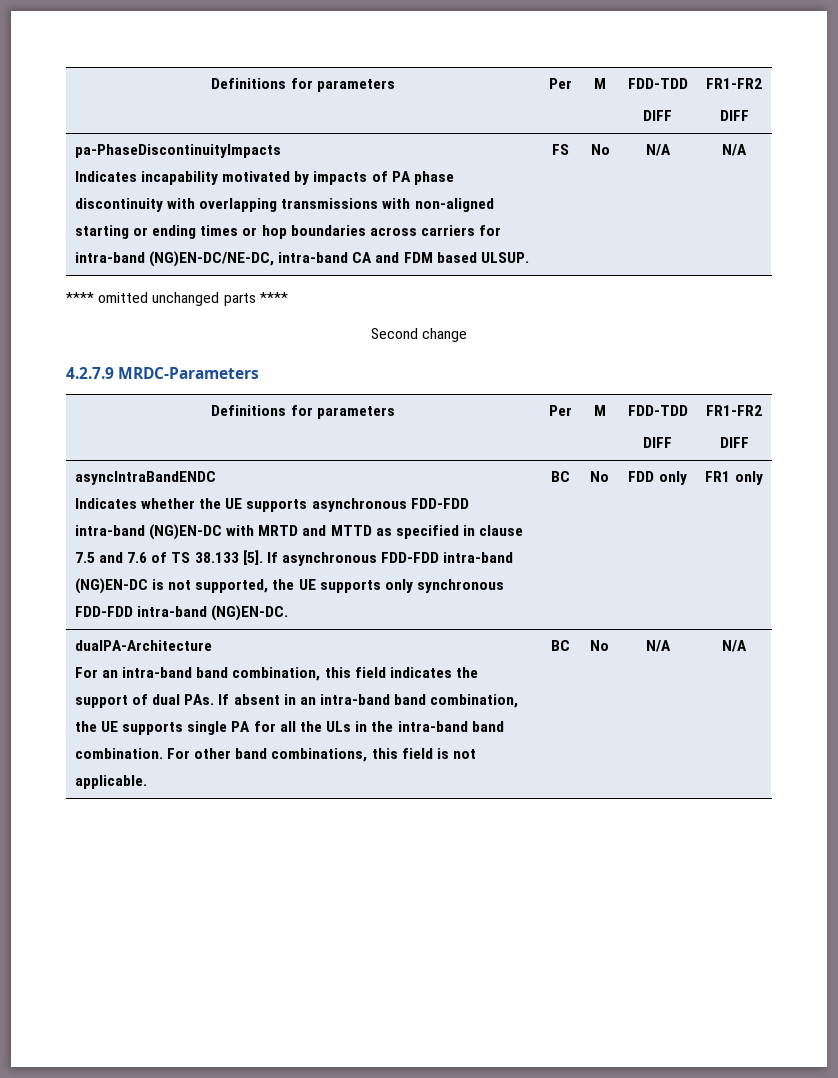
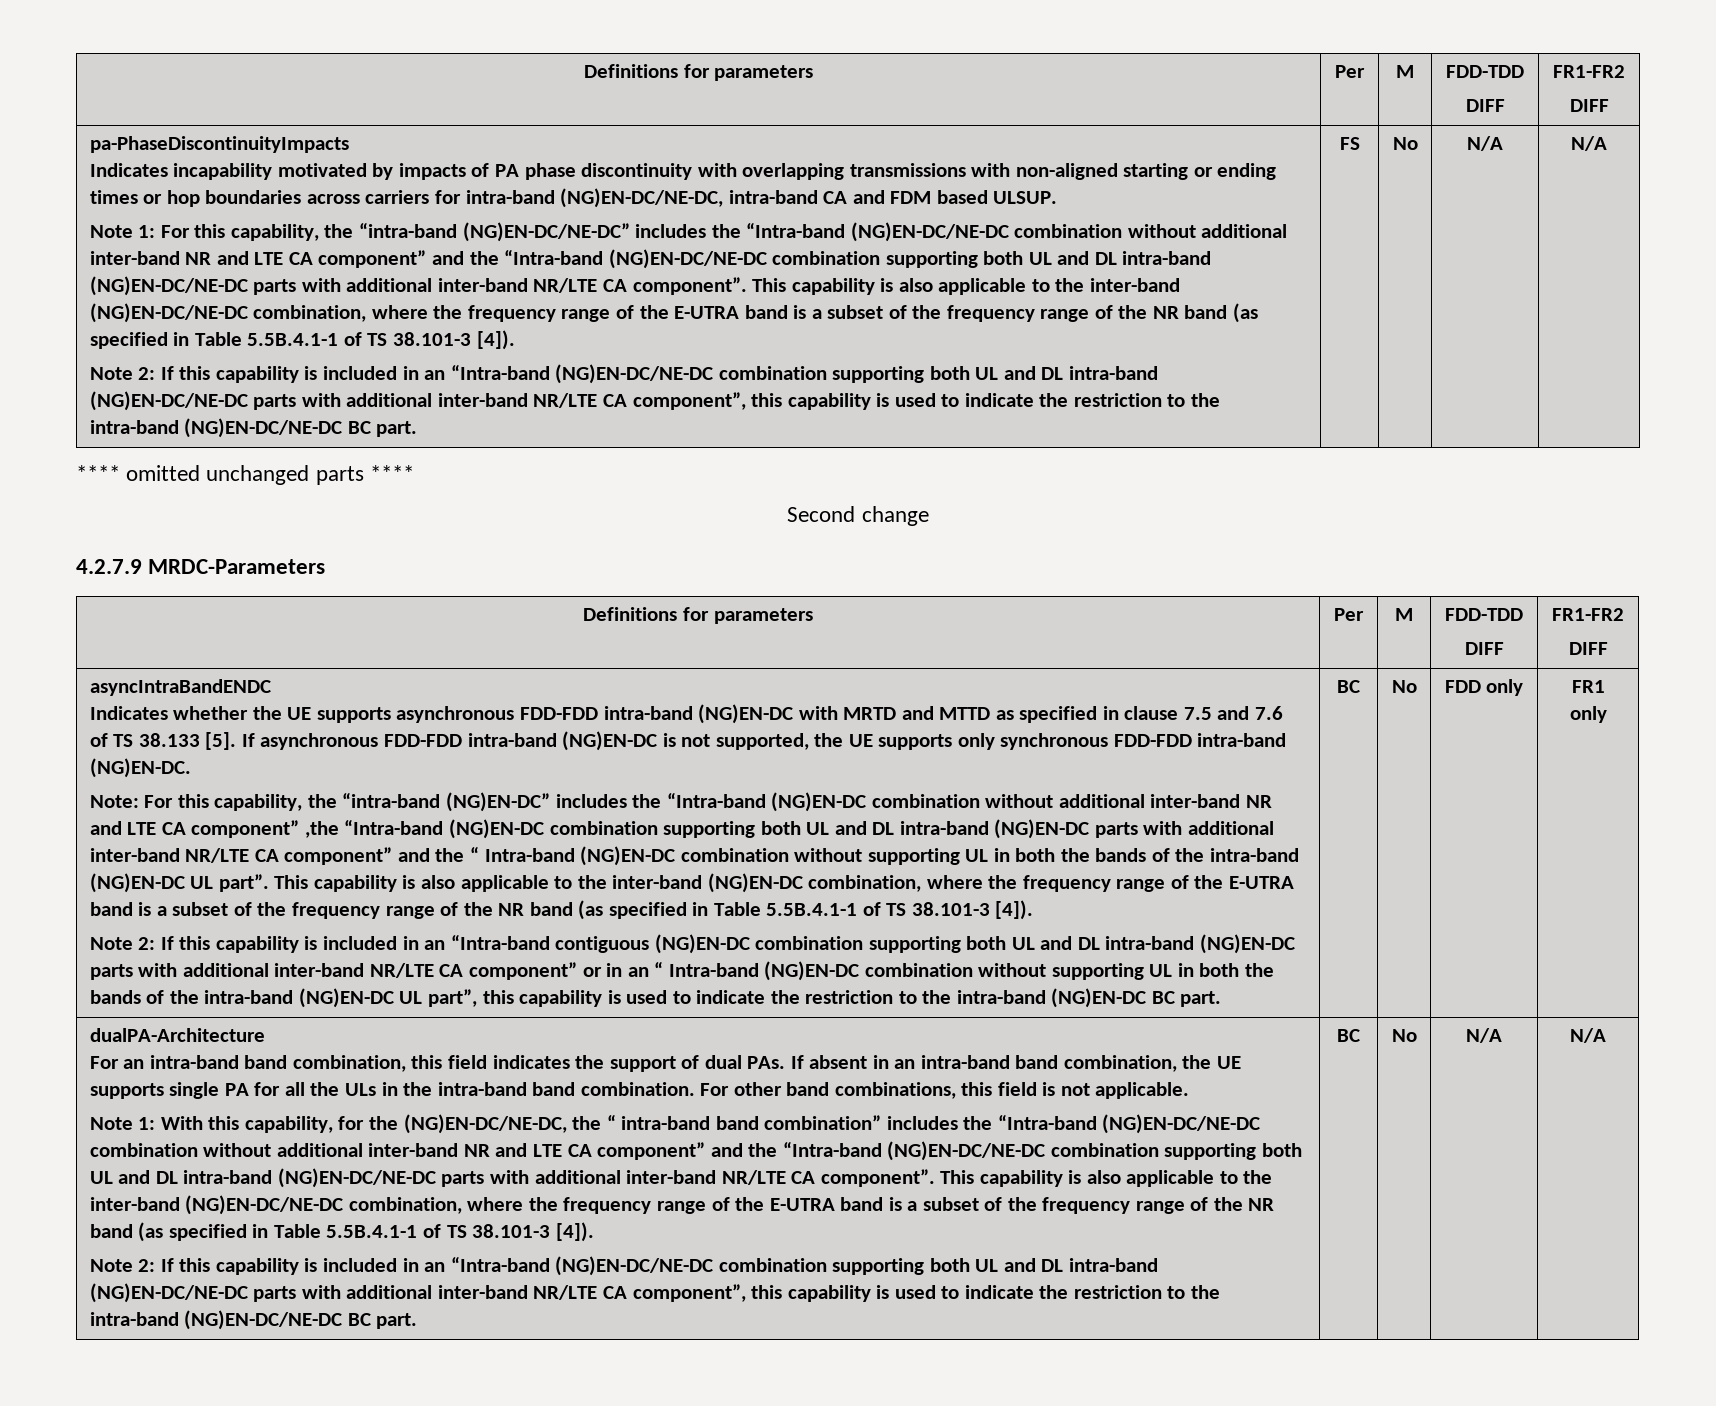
(529, 257) none -> [89,222,1288,242] [89,249,1212,269] [89,276,1180,296] [89,303,1259,323] [89,330,515,350] [89,364,1158,384] [89,391,1220,411] [89,418,418,438] // Note 1: For this capability, the “intra-band (NG)EN-DC/NE-DC” includes the “Intra-band (NG)EN-DC/NE-DC combination without additional inter-band NR and LTE CA component” and the “Intra-band (NG)EN-DC/NE-DC combination supporting both UL and DL intra-band (NG)EN-DC/NE-DC parts with additional inter-band NR/LTE CA component”. This capability is also applicable to the inter-band (NG)EN-DC/NE-DC combination, where the frequency range of the E-UTRA band is a subset of the frequency range of the NR band (as specified in Table 5.5B.4.1-1 of TS 38.101-3 [4]). // Note 2: If this capability is included in an “Intra-band (NG)EN-DC/NE-DC combination supporting both UL and DL intra-band (NG)EN-DC/NE-DC parts with additional inter-band NR/LTE CA component”, this capability is used to indicate the restriction to the intra-band (NG)EN-DC/NE-DC BC part.
(288, 613) none -> [89,792,1272,812] [89,819,1274,839] [89,846,1299,866] [89,873,1294,893] [89,900,1034,920] [89,934,1295,954] [89,961,1274,981] [89,988,1222,1008] // Note: For this capability, the “intra-band (NG)EN-DC” includes the “Intra-band (NG)EN-DC combination without additional inter-band NR and LTE CA component” ,the “Intra-band (NG)EN-DC combination supporting both UL and DL intra-band (NG)EN-DC parts with additional inter-band NR/LTE CA component” and the “ Intra-band (NG)EN-DC combination without supporting UL in both the bands of the intra-band (NG)EN-DC UL part”. This capability is also applicable to the inter-band (NG)EN-DC combination, where the frequency range of the E-UTRA band is a subset of the frequency range of the NR band (as specified in Table 5.5B.4.1-1 of TS 38.101-3 [4]). // Note 2: If this capability is included in an “Intra-band contiguous (NG)EN-DC combination supporting both UL and DL intra-band (NG)EN-DC parts with additional inter-band NR/LTE CA component” or in an “ Intra-band (NG)EN-DC combination without supporting UL in both the bands of the intra-band (NG)EN-DC UL part”, this capability is used to indicate the restriction to the intra-band (NG)EN-DC BC part.
(147, 782) none -> [89,1114,1261,1134] [89,1141,1302,1161] [89,1168,1273,1188] [89,1195,1275,1215] [89,1222,594,1242] [89,1256,1158,1276] [89,1283,1220,1303] [89,1310,418,1330] // Note 1: With this capability, for the (NG)EN-DC/NE-DC, the “ intra-band band combination” includes the “Intra-band (NG)EN-DC/NE-DC combination without additional inter-band NR and LTE CA component” and the “Intra-band (NG)EN-DC/NE-DC combination supporting both UL and DL intra-band (NG)EN-DC/NE-DC parts with additional inter-band NR/LTE CA component”. This capability is also applicable to the inter-band (NG)EN-DC/NE-DC combination, where the frequency range of the E-UTRA band is a subset of the frequency range of the NR band (as specified in Table 5.5B.4.1-1 of TS 38.101-3 [4]). // Note 2: If this capability is included in an “Intra-band (NG)EN-DC/NE-DC combination supporting both UL and DL intra-band (NG)EN-DC/NE-DC parts with additional inter-band NR/LTE CA component”, this capability is used to indicate the restriction to the intra-band (NG)EN-DC/NE-DC BC part.

